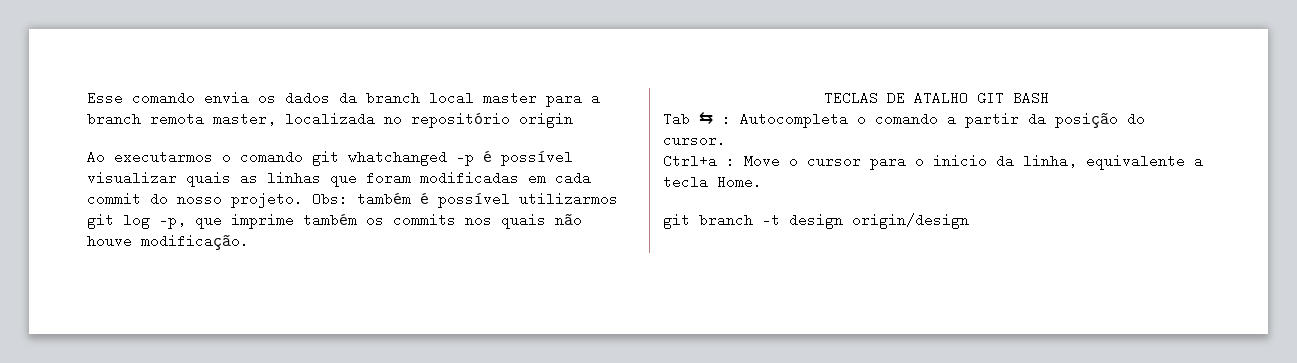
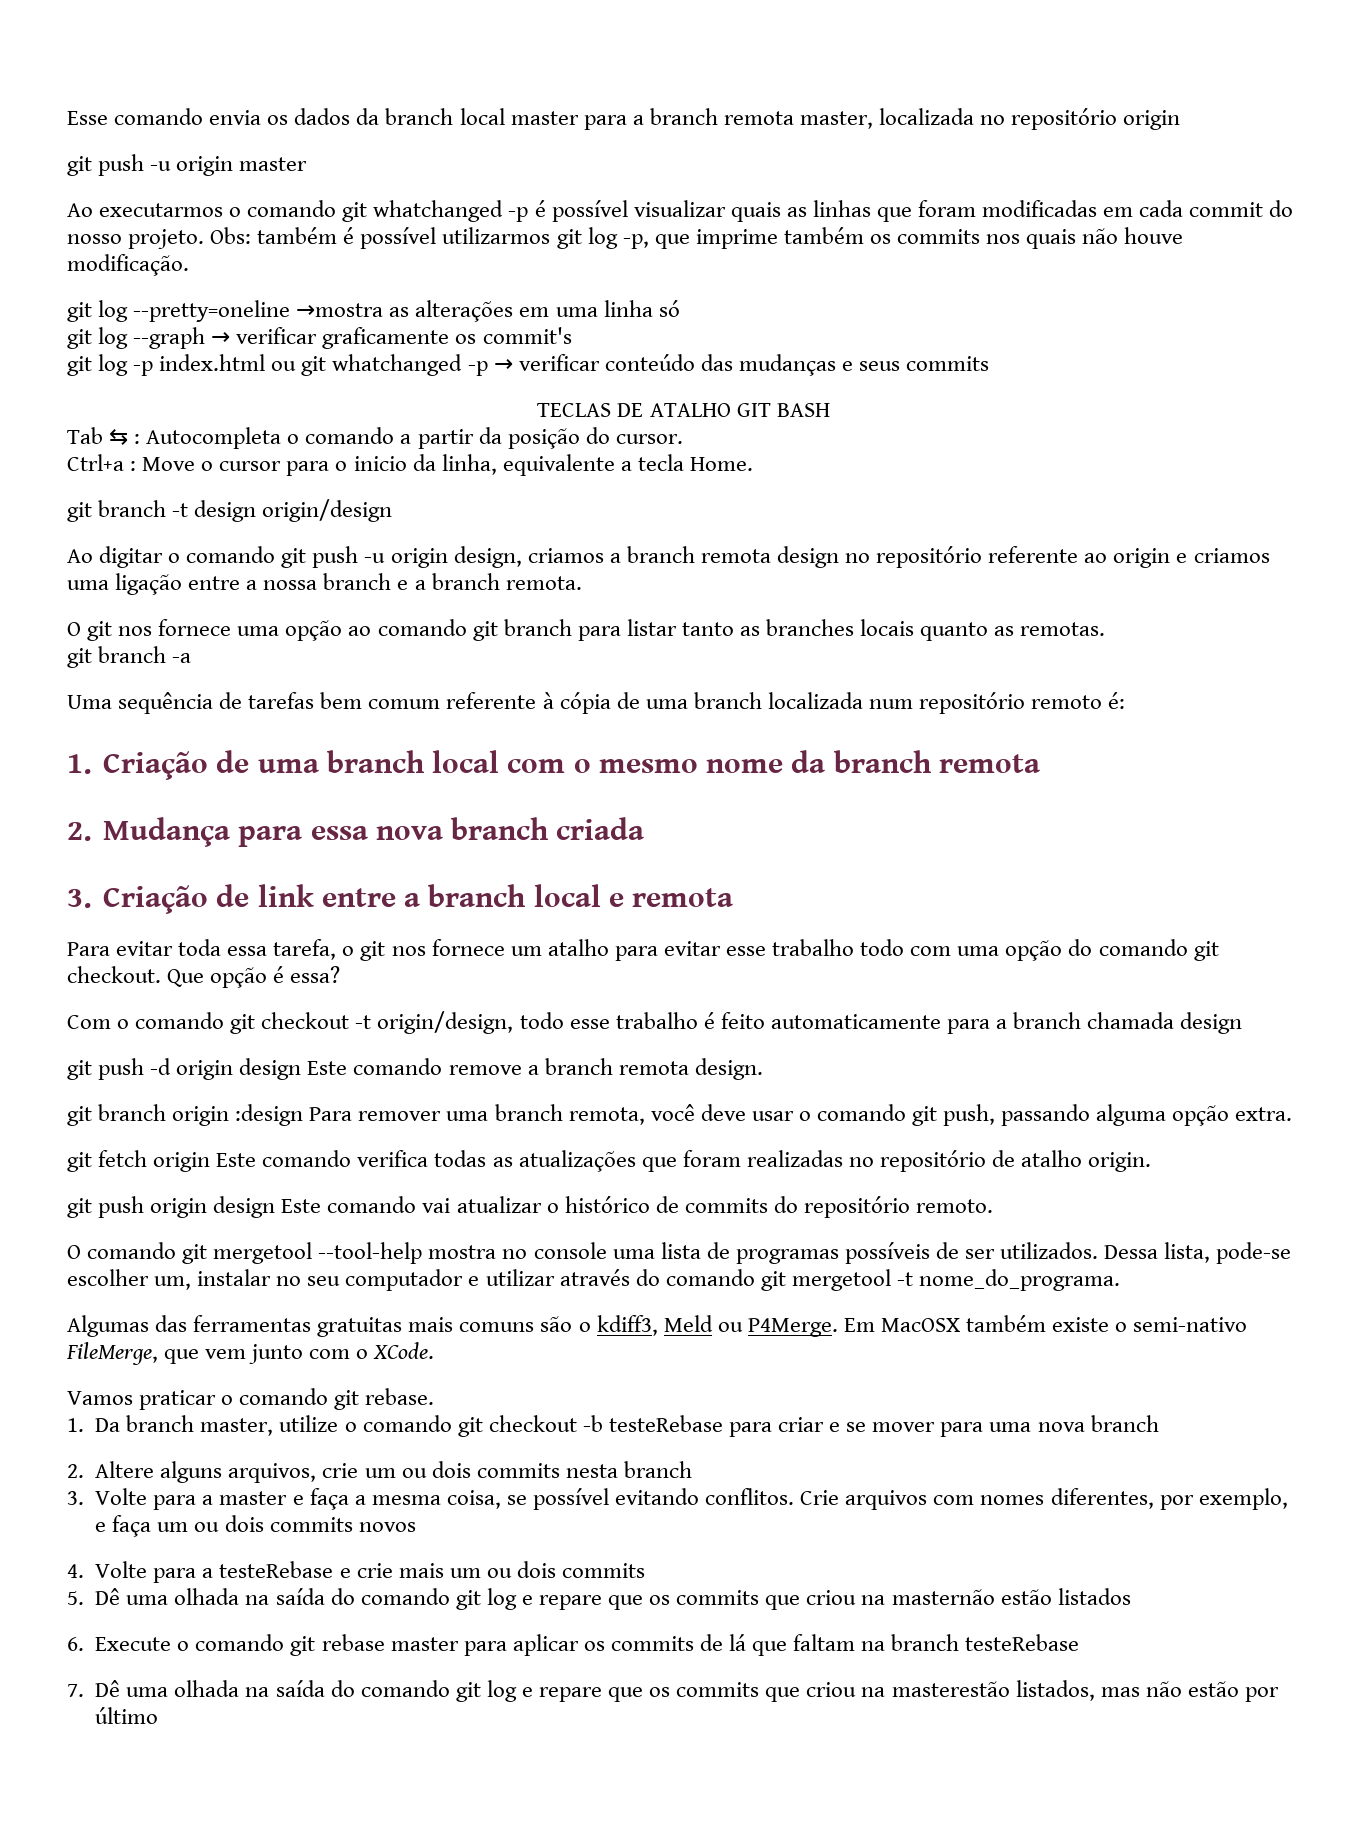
(573, 120) none -> [67,154,308,176] // git push -u origin master
(249, 242) none -> [67,300,680,322] [67,327,572,349] [67,354,990,376] // git log --pretty=oneline →mostra as alterações em uma linha só // git log --graph → verificar graficamente os commit's // git log -p index.html ou git whatchanged -p → verificar conteúdo das mudanças e seus commits
(969, 221) none -> [67,546,1270,568] [67,573,582,595] [67,619,1106,641] [67,646,192,668] [67,692,1126,714] [67,750,1040,780] [67,817,645,847] [67,884,734,914] [67,939,1219,961] [67,966,341,988] [67,1011,1243,1034] [67,1058,763,1080] [67,1104,1293,1126] [67,1150,1152,1172] [67,1196,994,1218] [67,1242,1292,1264] [67,1269,1121,1291] [67,1315,1248,1337] [66,1342,435,1365] [67,1388,435,1410] [67,1415,1159,1437] [67,1461,692,1483] [67,1488,1288,1510] [95,1515,416,1537] [67,1561,645,1583] [67,1588,1131,1610] [67,1634,1080,1656] [67,1680,1279,1702] [95,1707,159,1724] // Ao digitar o comando git push -u origin design, criamos a branch remota design no repositório referente ao origin e criamos uma ligação entre a nossa branch e a branch remota. // O git nos fornece uma opção ao comando git branch para listar tanto as branches locais quanto as remotas. // git branch -a // Uma sequência de tarefas bem comum referente à cópia de uma branch localizada num repositório remoto é: // 1. Criação de uma branch local com o mesmo nome da branch remota // 2. Mudança para essa nova branch criada // 3. Criação de link entre a branch local e remota // Para evitar toda essa tarefa, o git nos fornece um atalho para evitar esse trabalho todo com uma opção do comando git checkout. Que opção é essa? // Com o comando git checkout -t origin/design, todo esse trabalho é feito automaticamente para a branch chamada design // git push -d origin design Este comando remove a branch remota design. // git branch origin :design Para remover uma branch remota, você deve usar o comando git push, passando alguma opção extra. // git fetch origin Este comando verifica todas as atualizações que foram realizadas no repositório de atalho origin. // git push origin design Este comando vai atualizar o histórico de commits do repositório remoto. // O comando git mergetool --tool-help mostra no console uma lista de programas possíveis de ser utilizados. Dessa lista, pode-se escolher um, instalar no seu computador e utilizar através do comando git mergetool -t nome_do_programa. // Algumas das ferramentas gratuitas mais comuns são o kdiff3, Meld ou P4Merge. Em MacOSX também existe o semi-nativo FileMerge, que vem junto com o XCode. // Vamos praticar o comando git rebase. // 1. Da branch master, utilize o comando git checkout -b testeRebase para criar e se mover para uma nova branch // 2. Altere alguns arquivos, crie um ou dois commits nesta branch // 3. Volte para a master e faça a mesma coisa, se possível evitando conflitos. Crie arquivos com nomes diferentes, por exemplo, e faça um ou dois commits novos // 4. Volte para a testeRebase e crie mais um ou dois commits // 5. Dê uma olhada na saída do comando git log e repare que os commits que criou na masternão estão listados // 6. Execute o comando git rebase master para aplicar os commits de lá que faltam na branch testeRebase // 7. Dê uma olhada na saída do comando git log e repare que os commits que criou na masterestão listados, mas não estão por último

